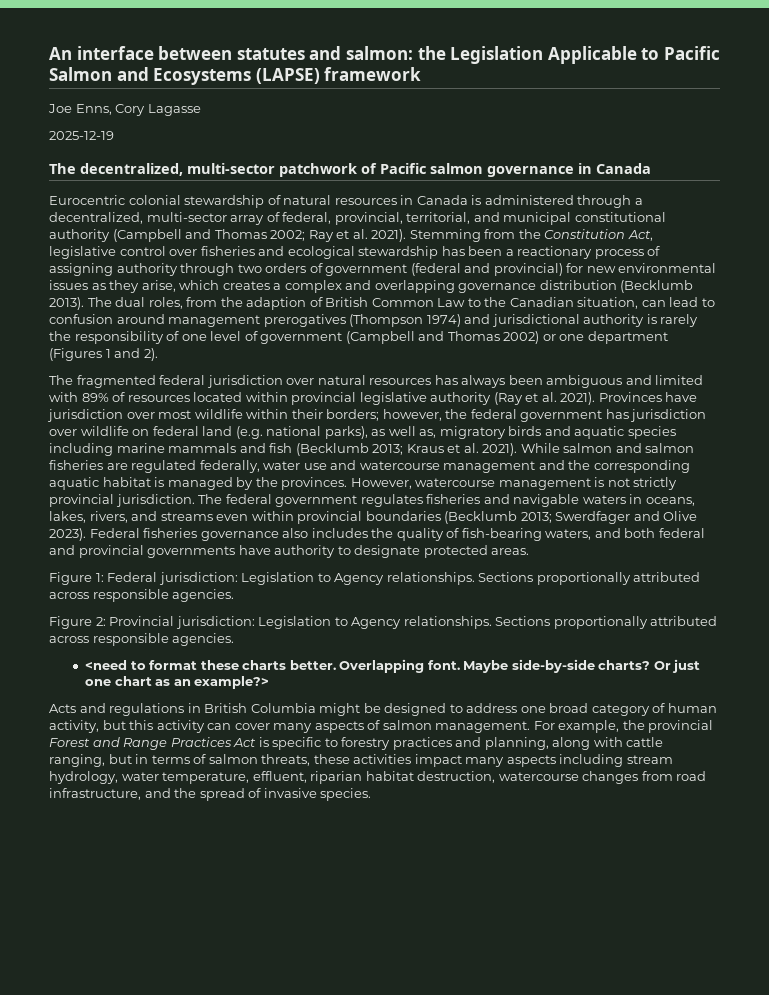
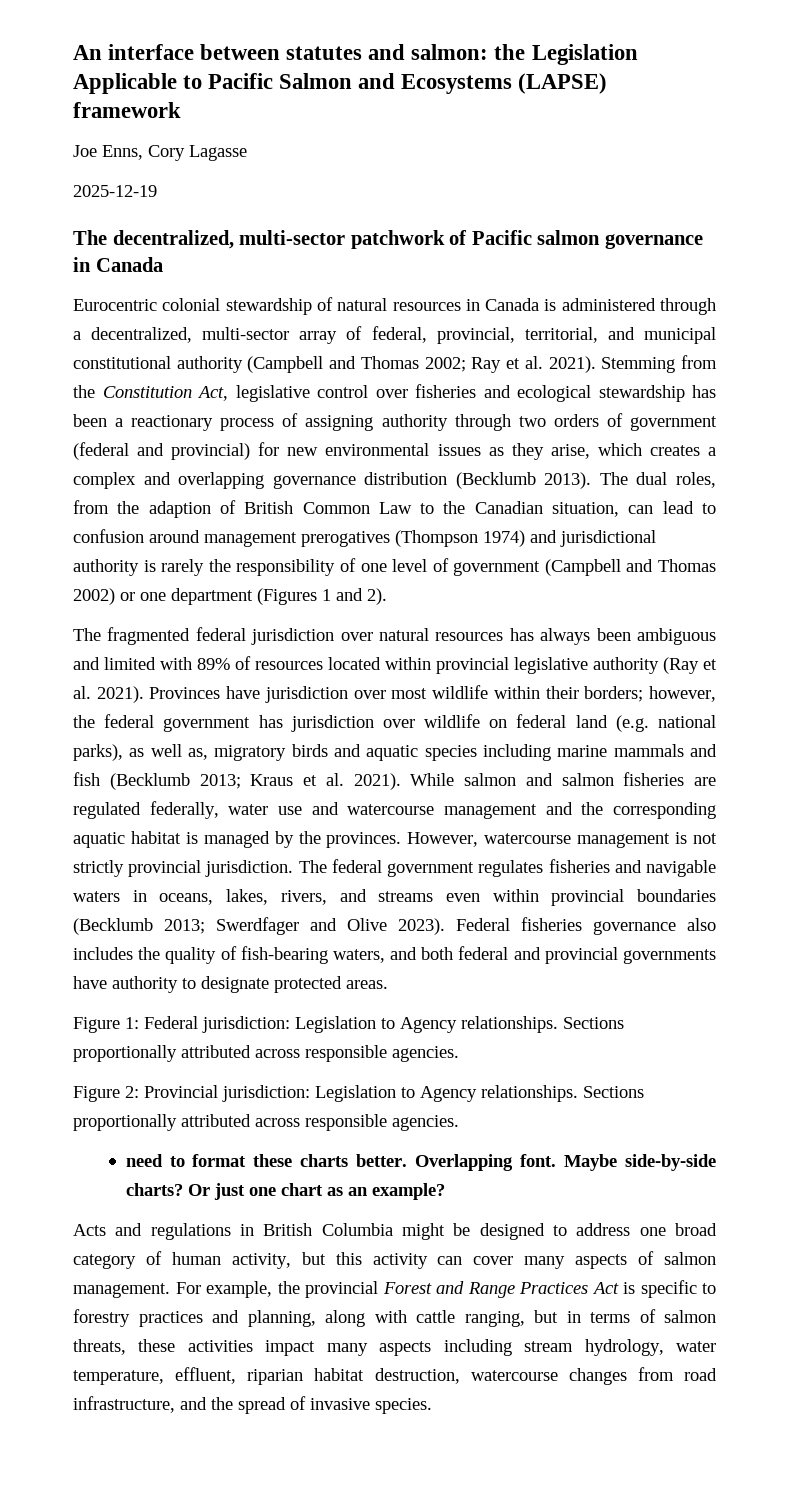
[85,660,128,670] <need -> [125,1154,163,1167] need
[194,676,270,689] example?> -> [371,1183,445,1200] example?

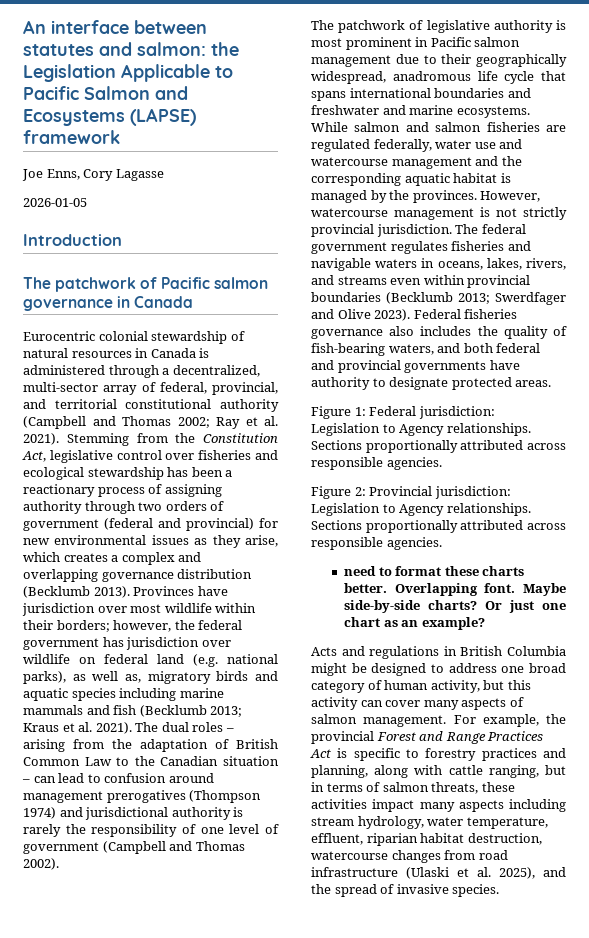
[73,185,157,197] [73,230,346,249] 2025-12-19 // The decentralized, multi-sector -> [23,198,87,207] [23,234,122,246] [23,277,51,289] 2026-01-05 // Introduction // The
[524,327,716,344] territorial, and municipal -> [23,399,117,409] and territorial
[599,472,716,488] [73,500,716,518] [73,529,656,547] [73,558,716,576] [73,588,387,605] [73,627,716,645] [73,656,717,674] [73,686,144,703] The dual roles, from the adaption of British Common Law to the Canadian situation, can lead to confusion around management prerogatives (Thompson 1974) and jurisdictional authority is rarely the responsibility of one level of government (Campbell and Thomas 2002) or one department (Figures 1 and 2). // The fragmented federal jurisdiction over natural resources has always been ambiguous and limited with 89% of resources located within provincial legislative authority (Ray et al. 2021). -> (130, 592) none
(401, 781) none -> [135,722,234,732] [23,739,278,752] [23,756,279,766] [22,773,214,783] [23,790,262,803] [23,807,244,820] [23,824,279,837] [23,841,245,854] [23,858,59,870] [311,20,566,33] [311,37,521,50] [311,54,567,67] [311,71,566,84] [311,88,531,101] [311,105,530,118] The dual roles – arising from the adaptation of British Common Law to the Canadian situation – can lead to confusion around management prerogatives (Thompson 1974) and jurisdictional authority is rarely the responsibility of one level of government (Campbell and Thomas 2002). // The patchwork of legislative authority is most prominent in Pacific salmon management due to their geographically widespread, anadromous life cycle that spans international boundaries and freshwater and marine ecosystems.
[73,1396,175,1413] infrastructure, -> [311,867,535,879] infrastructure (Ulaski et al. 2025),

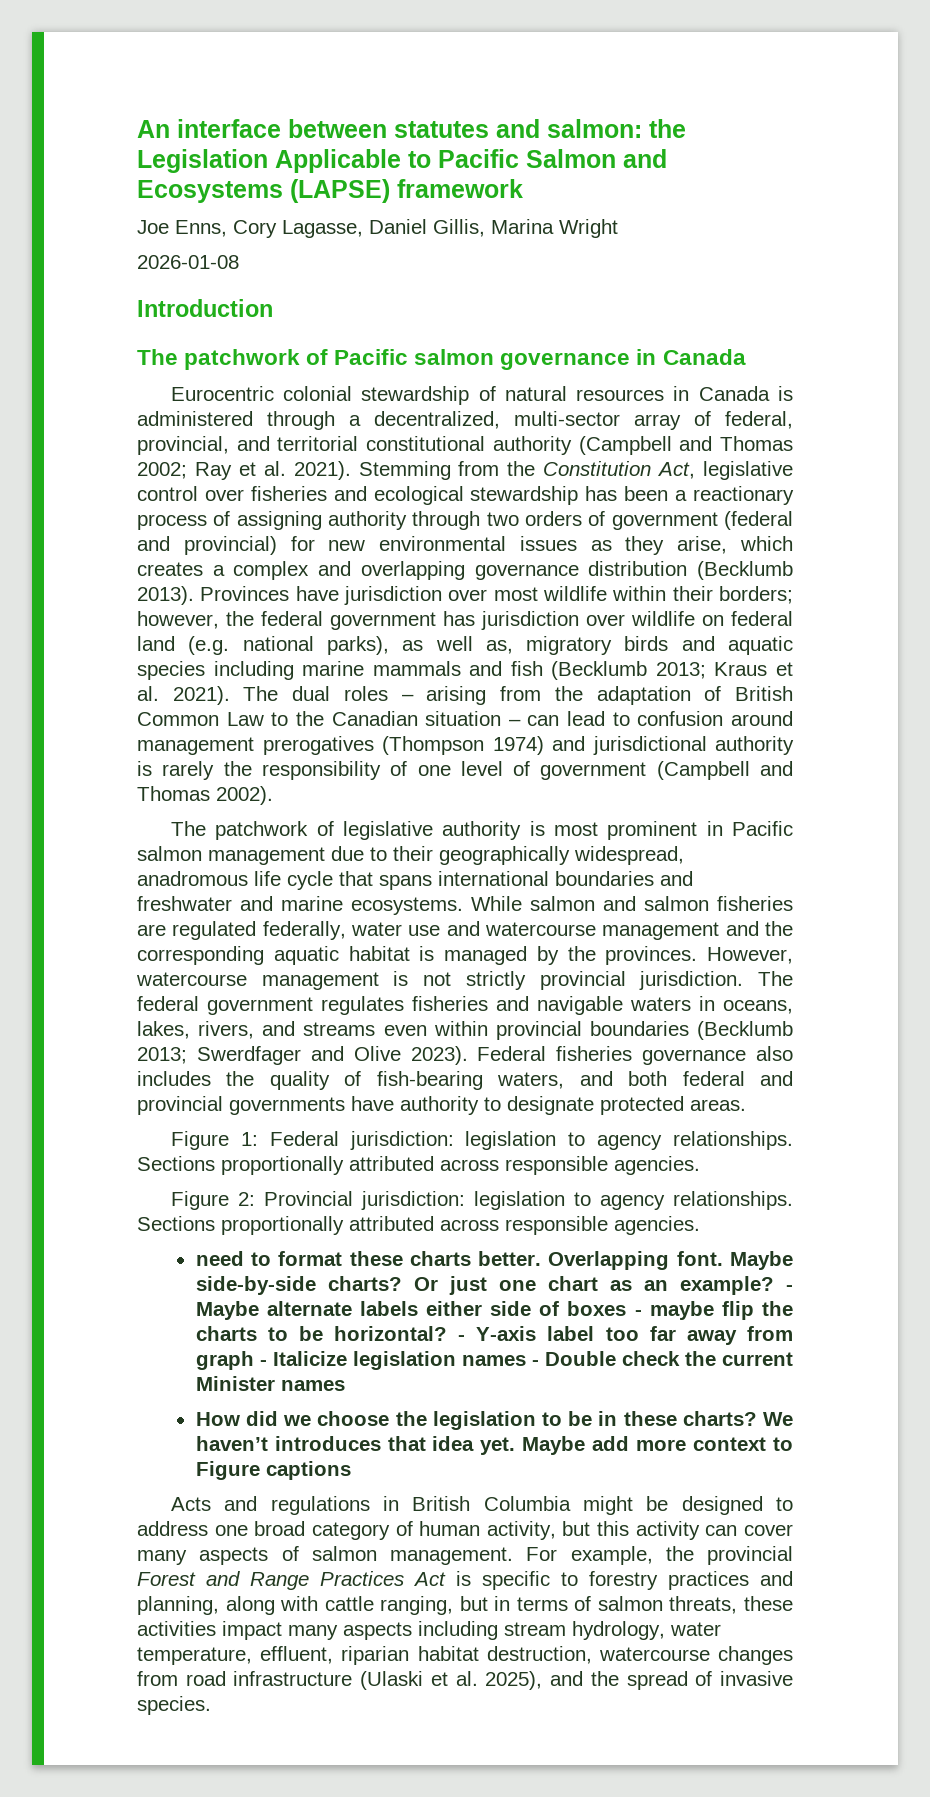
[115,169,164,181] [23,198,87,207] Lagasse // 2026-01-05 -> [282,219,618,238] [137,255,239,269] Lagasse, Daniel Gillis, Marina Wright // 2026-01-08
[311,423,445,436] Legislation to Agency -> [465,1131,663,1150] legislation to agency
[311,503,445,516] Legislation to Agency -> [473,1191,665,1210] legislation to agency
(485, 623) none -> [786,1285,794,1291] [195,1301,793,1320] [195,1326,793,1345] [195,1351,794,1370] [195,1376,345,1391] [195,1411,793,1430] [195,1436,793,1455] [195,1461,351,1480] - Maybe alternate labels either side of boxes - maybe flip the charts to be horizontal? - Y-axis label too far away from graph - Italicize legislation names - Double check the current Minister names // How did we choose the legislation to be in these charts? We haven’t introduces that idea yet. Maybe add more context to Figure captions

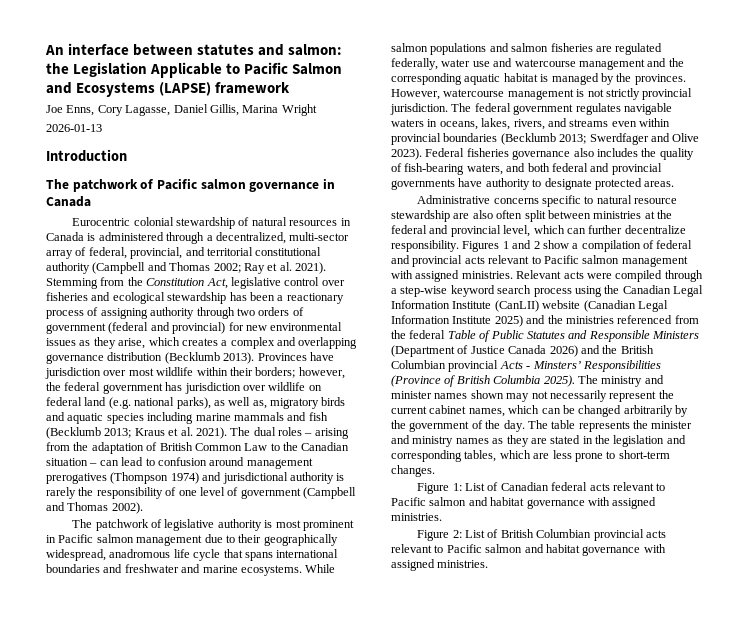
[137,255,239,269] 2026-01-08 -> [46,124,102,132] 2026-01-13
(595, 903) none -> [430,43,487,55] populations
[412,996,529,1011] fisheries and -> (621, 109) none
[170,1131,793,1150] [137,1156,700,1175] [170,1191,793,1210] [137,1216,700,1235] [195,1251,793,1270] [195,1276,794,1295] [195,1301,793,1320] [195,1326,793,1345] [195,1351,794,1370] [195,1376,345,1391] [195,1411,793,1430] [195,1436,793,1455] [195,1461,351,1480] [170,1496,793,1515] [137,1521,793,1540] [137,1546,793,1565] [137,1571,793,1590] [137,1596,793,1615] [137,1621,721,1640] [137,1646,794,1665] [137,1671,794,1690] [137,1696,211,1715] Figure 1: Federal jurisdiction: legislation to agency relationships. Sections proportionally attributed across responsible agencies. // Figure 2: Provincial jurisdiction: legislation to agency relationships. Sections proportionally attributed across responsible agencies. // need to format these charts better. Overlapping font. Maybe side-by-side charts? Or just one chart as an example? - Maybe alternate labels either side of boxes - maybe flip the charts to be horizontal? - Y-axis label too far away from graph - Italicize legislation names - Double check the current Minister names // How did we choose the legislation to be in these charts? We haven’t introduces that idea yet. Maybe add more context to Figure captions // Acts and regulations in British Columbia might be designed to address one broad category of human activity, but this activity can cover many aspects of salmon management. For example, the provincial Forest and Range Practices Act is specific to forestry practices and planning, along with cattle ranging, but in terms of salmon threats, these activities impact many aspects including stream hydrology, water temperature, effluent, riparian habitat destruction, watercourse changes from road infrastructure (Ulaski et al. 2025), and the spread of invasive species. -> [417,195,678,207] [391,210,672,222] [391,225,686,237] [391,240,693,252] [391,255,688,267] [391,270,703,282] [391,285,703,297] [391,300,668,312] [391,315,699,327] [391,330,699,342] [391,345,654,357] [391,360,661,372] [391,375,664,387] [391,390,674,402] [391,405,688,417] [391,420,693,432] [391,435,686,447] [391,450,670,462] [391,465,435,477] [417,482,666,494] [391,497,657,509] [391,513,442,521] [417,529,666,541] [391,544,666,556] [391,559,489,571] Administrative concerns specific to natural resource stewardship are also often split between ministries at the federal and provincial level, which can further decentralize responsibility. Figures 1 and 2 show a compilation of federal and provincial acts relevant to Pacific salmon management with assigned ministries. Relevant acts were compiled through a step-wise keyword search process using the Canadian Legal Information Institute (CanLII) website (Canadian Legal Information Institute 2025) and the ministries referenced from the federal Table of Public Statutes and Responsible Ministers (Department of Justice Canada 2026) and the British Columbian provincial Acts - Minsters’ Responsibilities (Province of British Columbia 2025). The ministry and minister names shown may not necessarily represent the current cabinet names, which can be changed arbitrarily by the government of the day. The table represents the minister and ministry names as they are stated in the legislation and corresponding tables, which are less prone to short-term changes. // Figure 1: List of Canadian federal acts relevant to Pacific salmon and habitat governance with assigned ministries. // Figure 2: List of British Columbian provincial acts relevant to Pacific salmon and habitat governance with assigned ministries.

